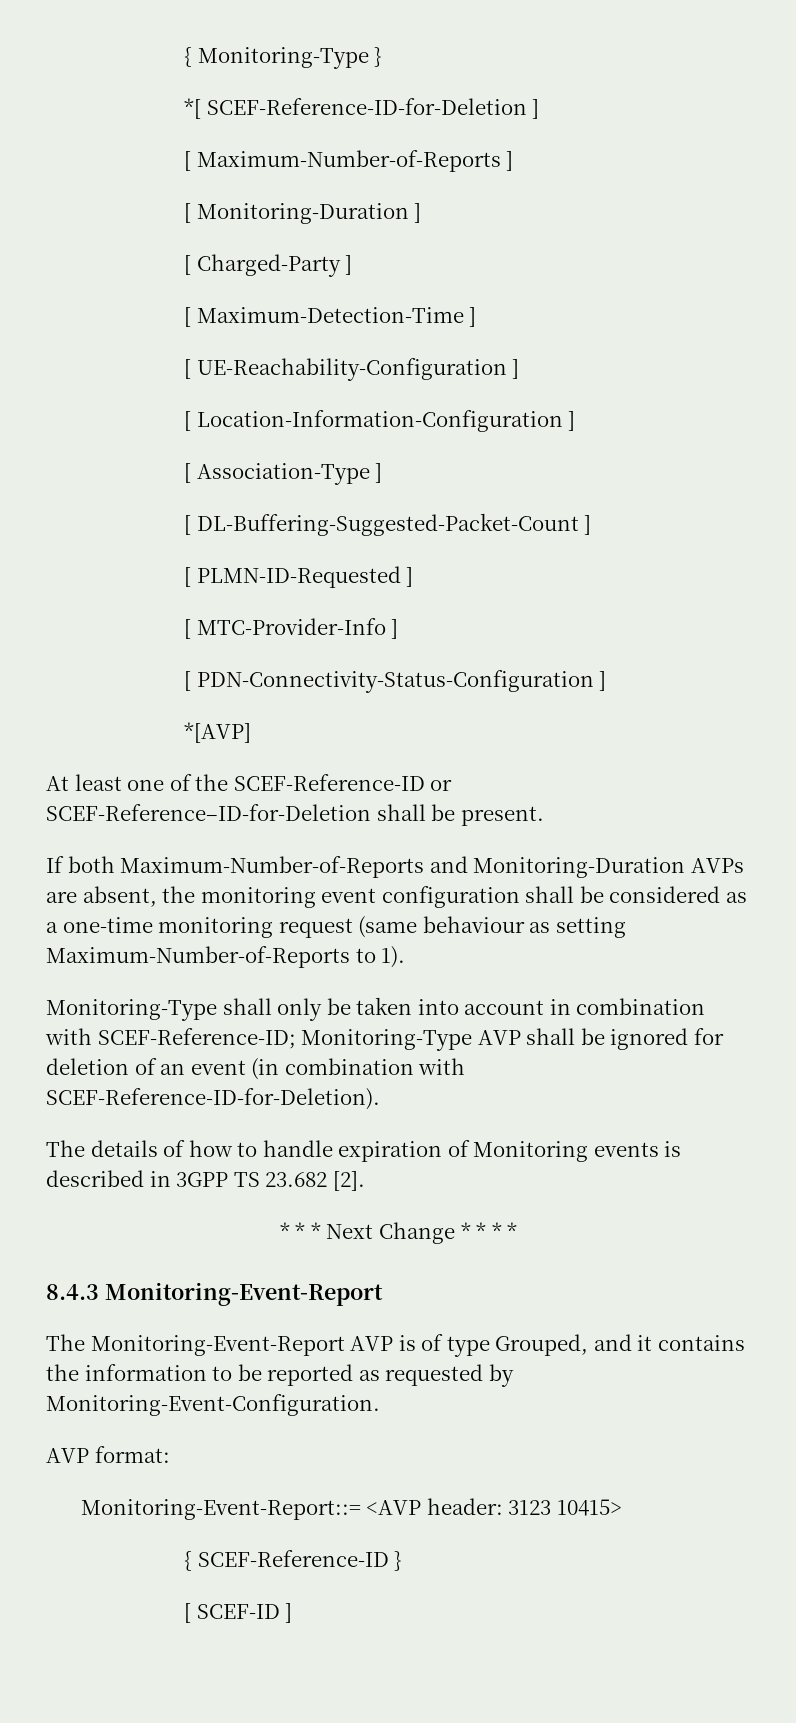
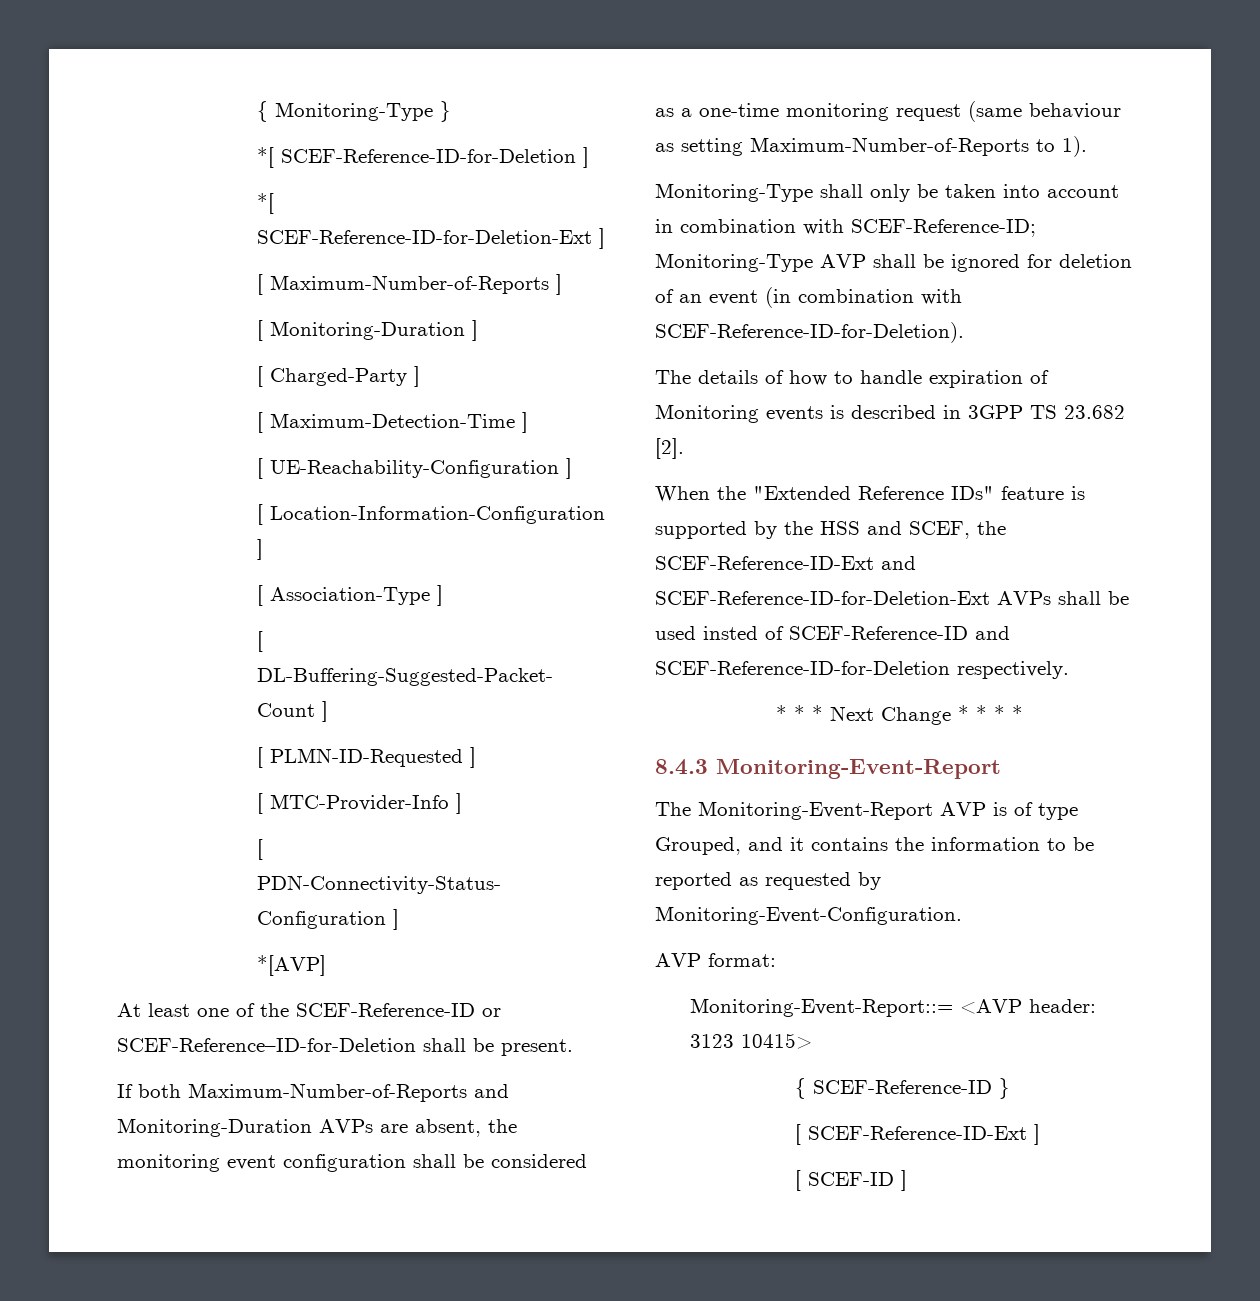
(540, 109) none -> [256,193,274,214] [256,228,605,249] // *[ SCEF-Reference-ID-for-Deletion-Ext ]
(365, 1181) none -> [655,486,1085,502] [655,521,1006,539] [655,556,916,570] [655,591,1129,605] [655,626,1010,640] [655,661,1069,679] // When the "Extended Reference IDs" feature is supported by the HSS and SCEF, the SCEF-Reference-ID-Ext and SCEF-Reference-ID-for-Deletion-Ext AVPs shall be used insted of SCEF-Reference-ID and SCEF-Reference-ID-for-Deletion respectively.
(403, 1561) none -> [794,1124,1040,1145] // [ SCEF-Reference-ID-Ext ]

